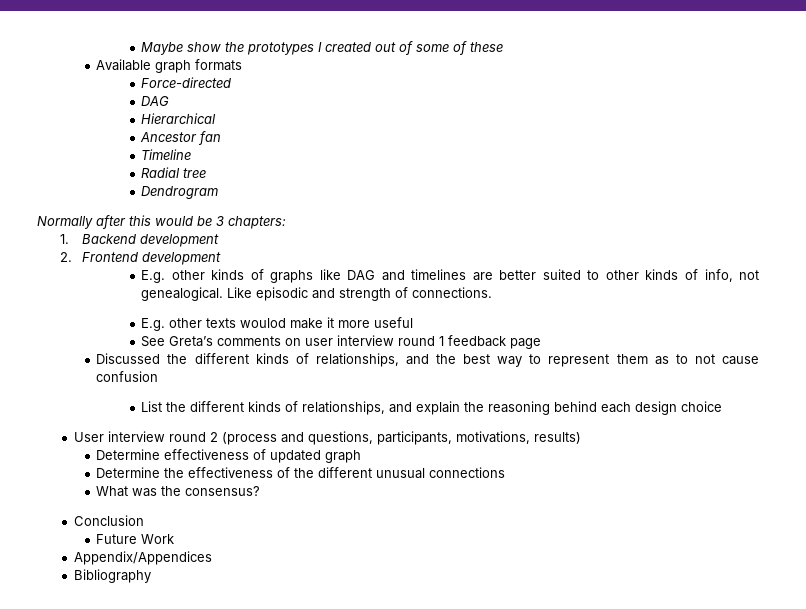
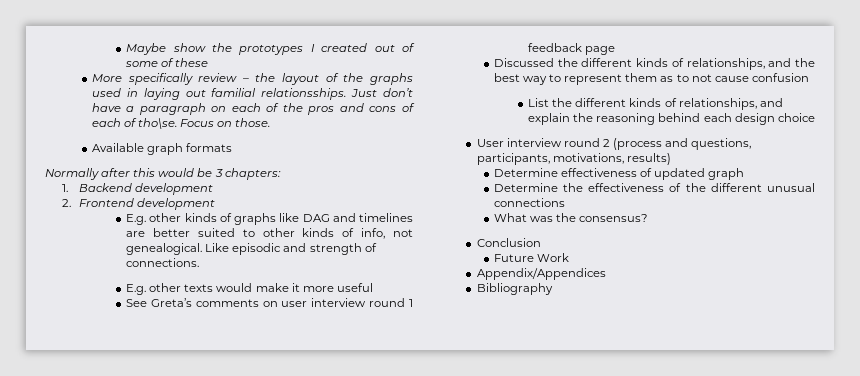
[96,59,243,73] [141,77,232,88] [141,96,170,106] [141,113,217,124] [140,131,222,145] [141,149,192,160] [141,167,207,178] [141,186,219,199] Available graph formats // Force-directed // DAG // Hierarchical // Ancestor fan // Timeline // Radial tree // Dendrogram -> [91,73,413,85] [91,88,413,100] [91,103,415,115] [91,118,271,129] [91,143,233,155] More specifically review – the layout of the graphs used in laying out familial relationsships. Just don’t have a paragraph on each of the pros and cons of each of tho\se. Focus on those. // Available graph formats
[240,318,287,328] woulod -> [216,283,253,292] would

